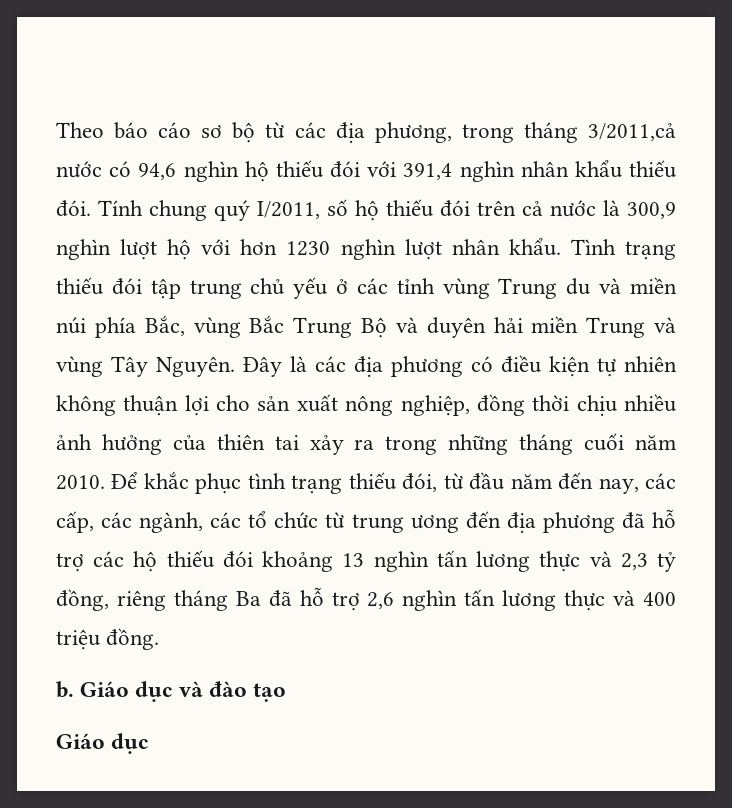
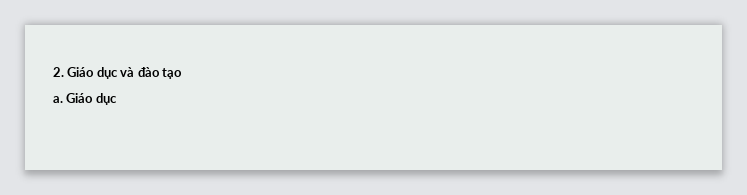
[56,122,676,143] [56,160,676,182] [56,199,676,221] [56,238,676,260] [56,277,677,299] [56,315,676,338] [56,355,677,377] [56,394,676,416] [56,433,676,455] [56,471,676,494] [56,509,677,533] [56,550,677,572] [56,587,676,611] [56,628,160,650] [56,681,74,698] Theo báo cáo sơ bộ từ các địa phương, trong tháng 3/2011,cả nước có 94,6 nghìn hộ thiếu đói với 391,4 nghìn nhân khẩu thiếu đói. Tính chung quý I/2011, số hộ thiếu đói trên cả nước là 300,9 nghìn lượt hộ với hơn 1230 nghìn lượt nhân khẩu. Tình trạng thiếu đói tập trung chủ yếu ở các tỉnh vùng Trung du và miền núi phía Bắc, vùng Bắc Trung Bộ và duyên hải miền Trung và vùng Tây Nguyên. Đây là các địa phương có điều kiện tự nhiên không thuận lợi cho sản xuất nông nghiệp, đồng thời chịu nhiều ảnh hưởng của thiên tai xảy ra trong những tháng cuối năm 2010. Để khắc phục tình trạng thiếu đói, từ đầu năm đến nay, các cấp, các ngành, các tổ chức từ trung ương đến địa phương đã hỗ trợ các hộ thiếu đói khoảng 13 nghìn tấn lương thực và 2,3 tỷ đồng, riêng tháng Ba đã hỗ trợ 2,6 nghìn tấn lương thực và 400 triệu đồng. // b. -> [53,67,64,77] 2.
(287, 692) none -> [53,96,63,103] a.

